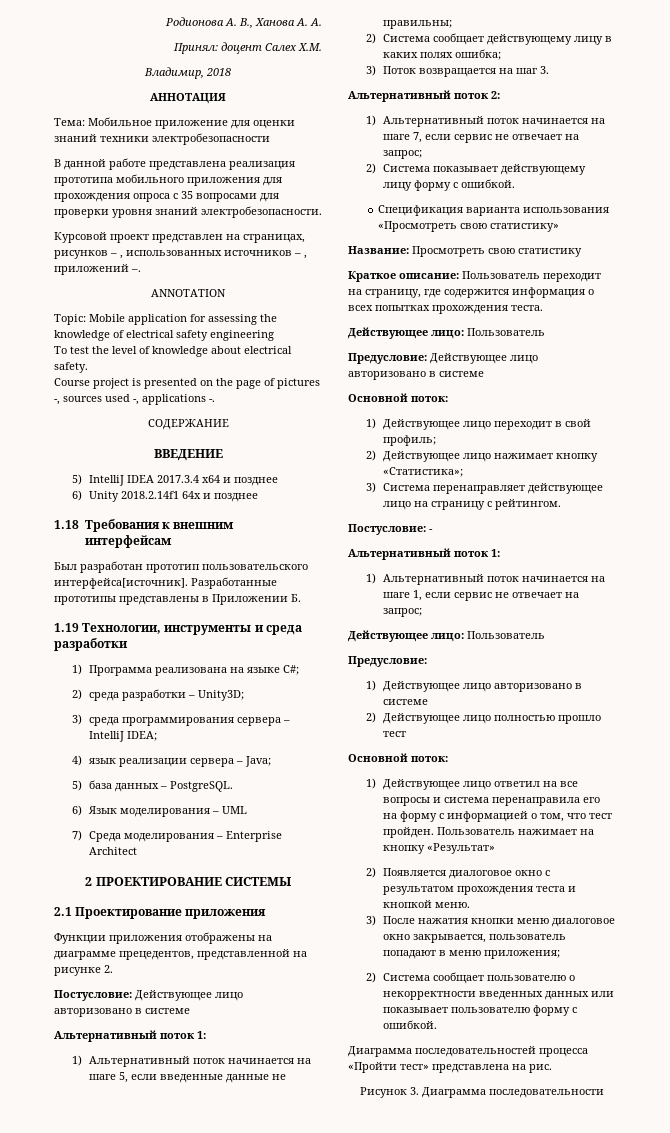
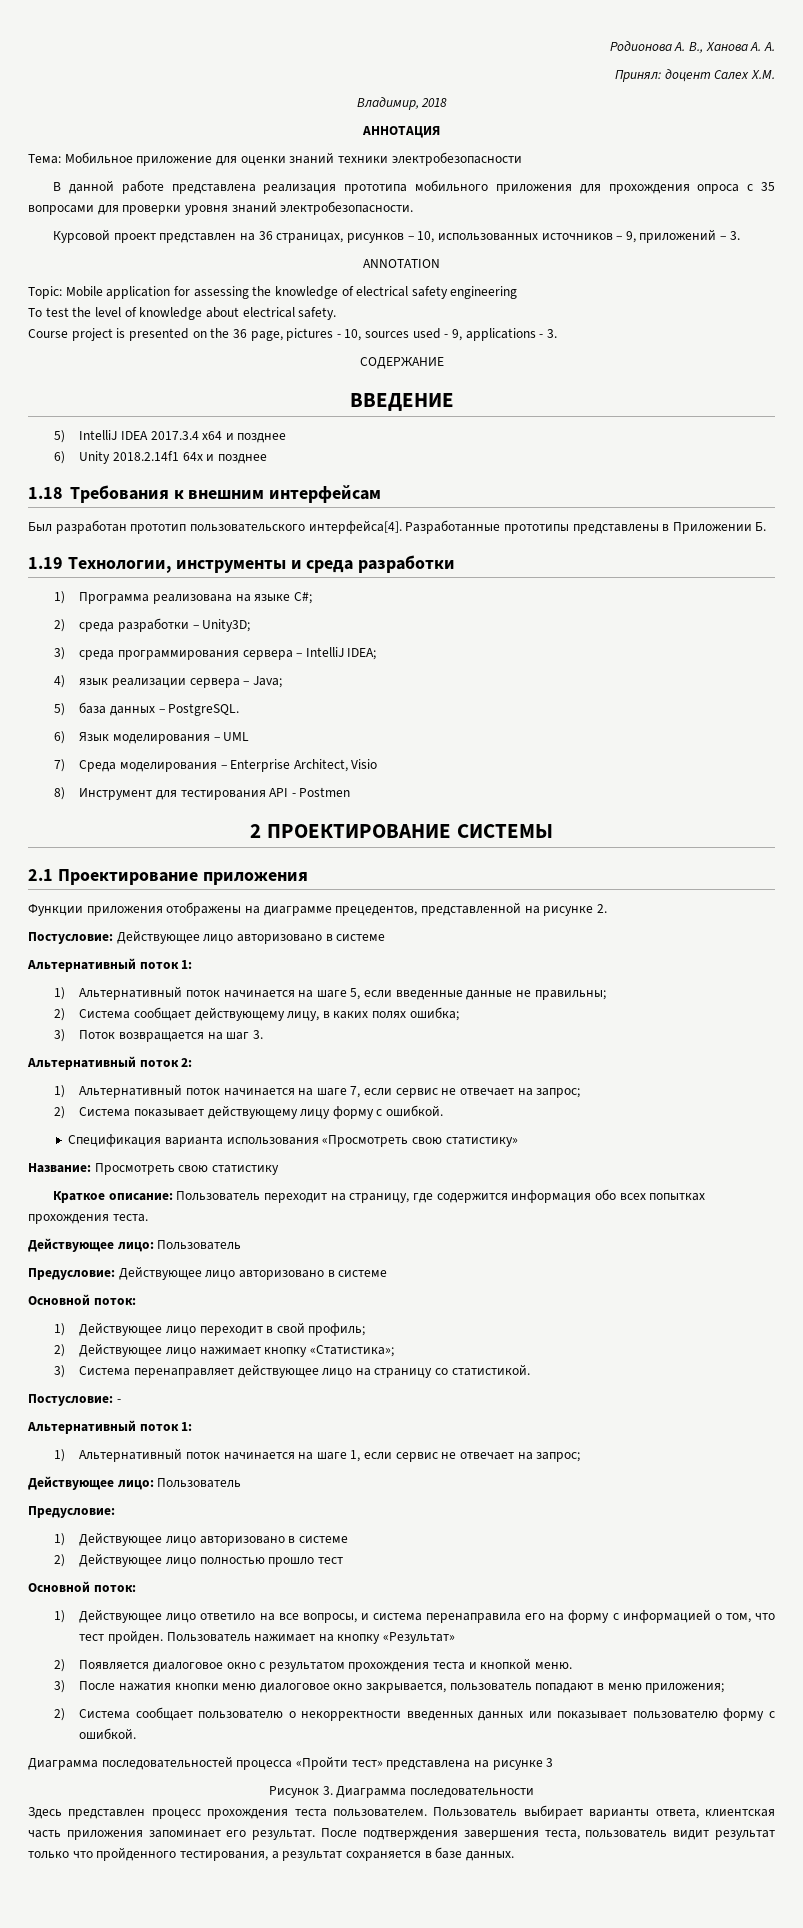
(240, 237) none -> [258,231,273,240] 36
[120,255,123,259] , -> [417,231,435,243] 10,
[304,255,307,259] [54,264,141,275] , приложений –. -> [625,229,740,243] 9, приложений – 3.
[236,378,320,389] [54,394,215,405] page of pictures -, sources used -, applications -. -> [232,328,557,341] 36 page, pictures - 10, sources used - 9, applications - 3.
[54,578,188,589] интерфейса[источник]. -> [308,520,402,534] интерфейса[4].
[89,847,138,855] Architect -> [293,759,378,772] [53,787,351,800] Architect, Visio // 8) Инструмент для тестирования API - Postmen
[574,36,604,45] лицу -> [287,1011,320,1021] лицу,
[588,289,594,295] о -> [594,1189,616,1200] обо
[487,499,562,510] с рейтингом. -> [435,1364,530,1376] со статистикой.
[494,781,541,787] ответил -> [200,1613,256,1621] ответило
[383,797,431,806] вопросы -> [302,1613,357,1623] вопросы,
[529,1064,552,1073] рис. -> [492,1758,554,1770] рисунке 3
(604, 1093) none -> [28,1805,775,1819] [28,1828,776,1840] [28,1847,514,1861] // Здесь представлен процесс прохождения теста пользователем. Пользователь выбирает варианты ответа, клиентская часть приложения запоминает его результат. После подтверждения завершения теста, пользователь видит результат только что пройденного тестирования, а результат сохраняется в базе данных.

